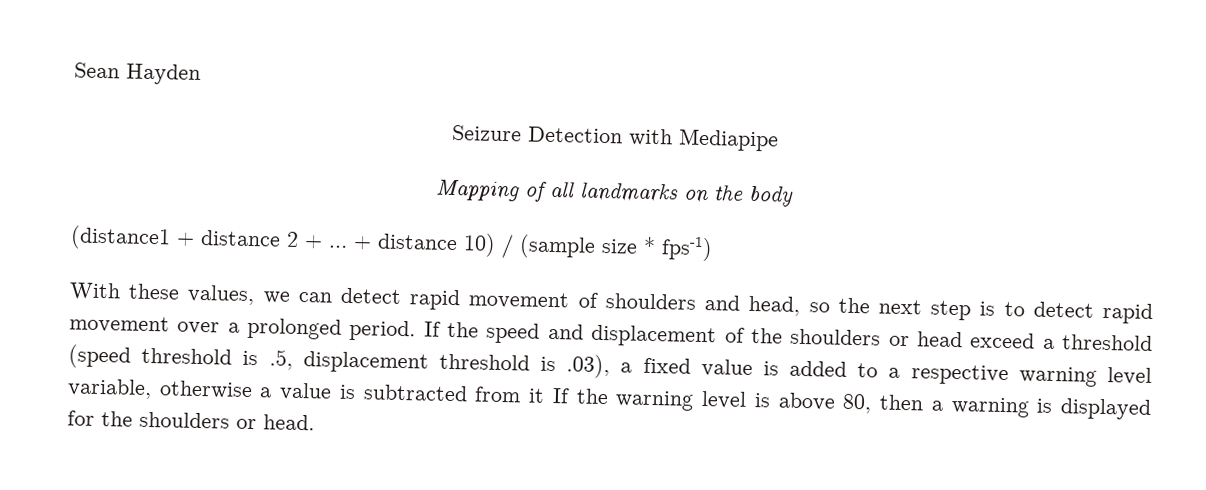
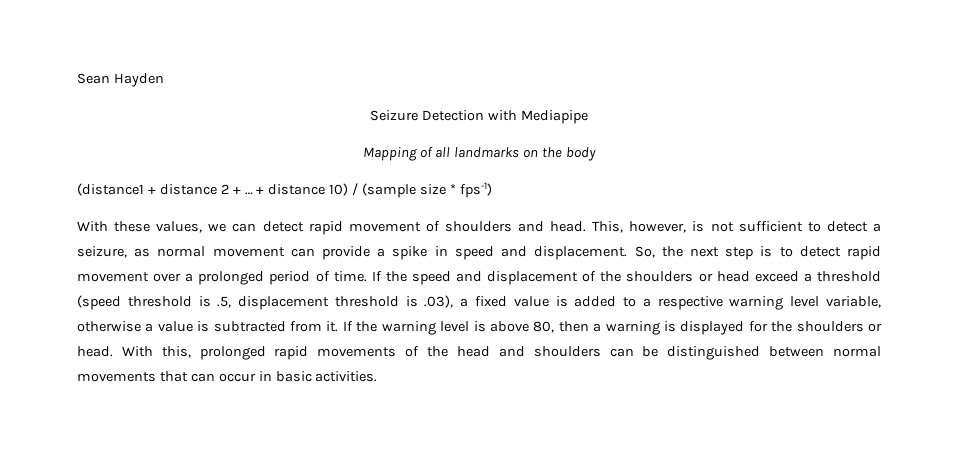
[748,295,830,316] head, so -> [550,221,881,233] [77,246,655,260] head. This, however, is not sufficient to detect a seizure, as normal movement can provide a spike in speed and displacement. So,
[349,319,417,342] period. -> [269,271,367,285] period of time.
[528,388,546,403] it -> [326,321,339,332] it.
(315, 422) none -> [121,346,882,360] [77,371,378,382] With this, prolonged rapid movements of the head and shoulders can be distinguished between normal movements that can occur in basic activities.

